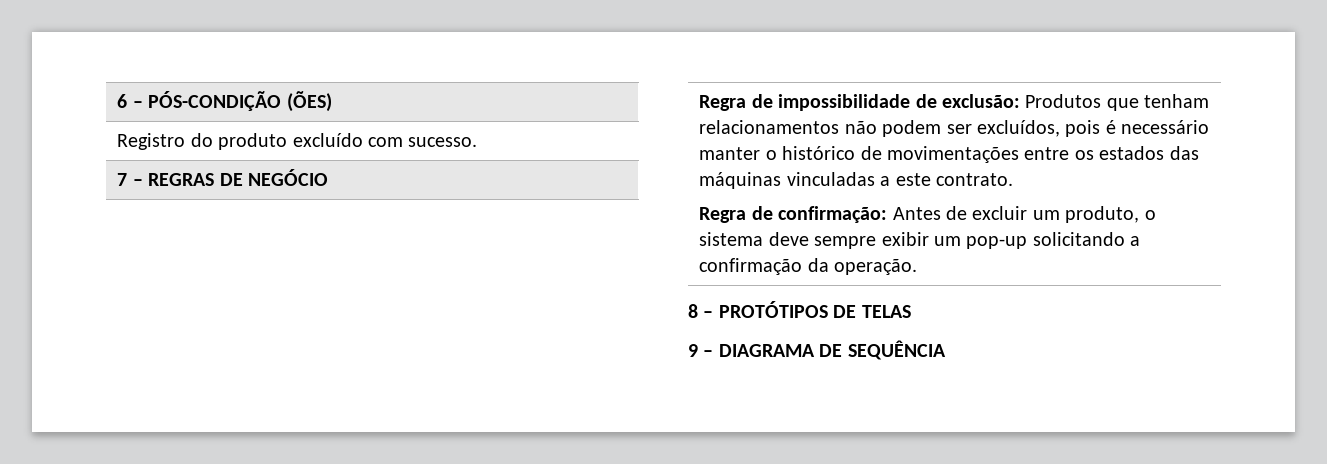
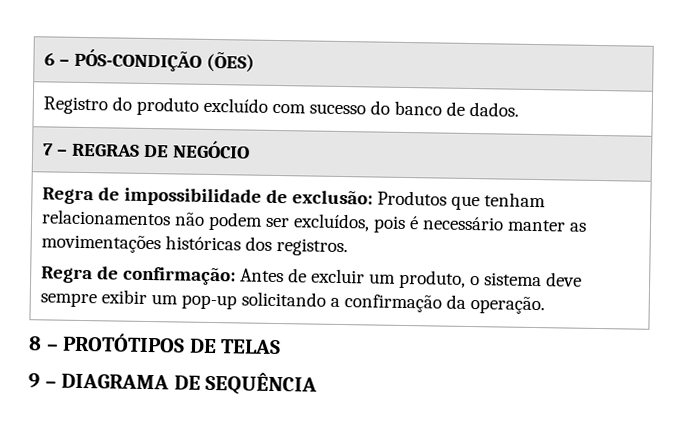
[408,137,478,147] sucesso. -> [309,100,520,117] sucesso do banco de dados.
[765,146,1199,163] [699,172,1014,189] o histórico de movimentações entre os estados das máquinas vinculadas a este contrato. -> [569,222,588,232] [41,234,349,257] as movimentações históricas dos registros.

